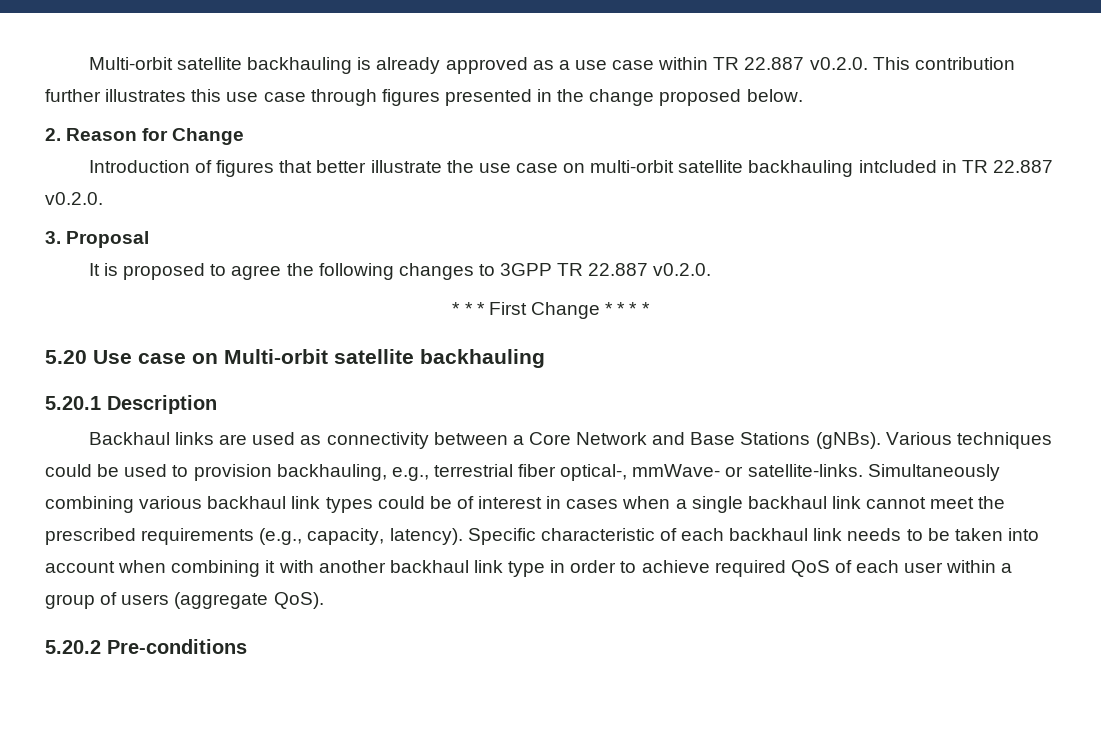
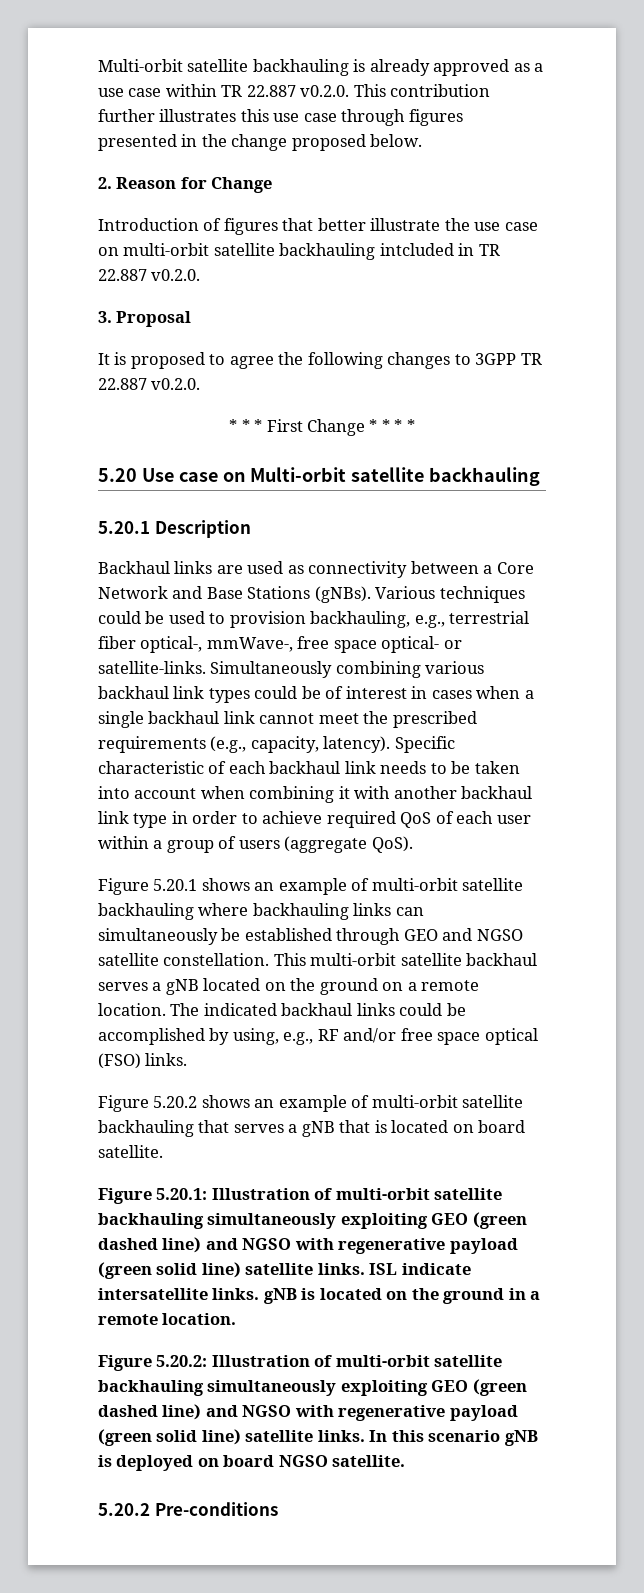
[632,464,721,477] mmWave- -> [206,636,440,653] mmWave-, free space optical-
(324, 600) none -> [98,878,524,895] [98,903,424,920] [98,928,523,945] [98,953,538,966] [98,978,480,995] [98,1003,466,1016] [98,1028,538,1045] [98,1053,188,1069] [98,1095,524,1112] [98,1120,526,1137] [98,1145,163,1158] [98,1188,503,1204] [98,1212,527,1229] [98,1237,518,1254] [98,1262,471,1279] [98,1288,541,1304] [98,1313,237,1325] [98,1355,503,1371] [98,1379,527,1396] [98,1404,518,1421] [98,1429,538,1446] [98,1455,406,1471] // Figure 5.20.1 shows an example of multi-orbit satellite backhauling where backhauling links can simultaneously be established through GEO and NGSO satellite constellation. This multi-orbit satellite backhaul serves a gNB located on the ground on a remote location. The indicated backhaul links could be accomplished by using, e.g., RF and/or free space optical (FSO) links. // Figure 5.20.2 shows an example of multi-orbit satellite backhauling that serves a gNB that is located on board satellite. // Figure 5.20.1: Illustration of multi-orbit satellite backhauling simultaneously exploiting GEO (green dashed line) and NGSO with regenerative payload (green solid line) satellite links. ISL indicate intersatellite links. gNB is located on the ground in a remote location. // Figure 5.20.2: Illustration of multi-orbit satellite backhauling simultaneously exploiting GEO (green dashed line) and NGSO with regenerative payload (green solid line) satellite links. In this scenario gNB is deployed on board NGSO satellite.

